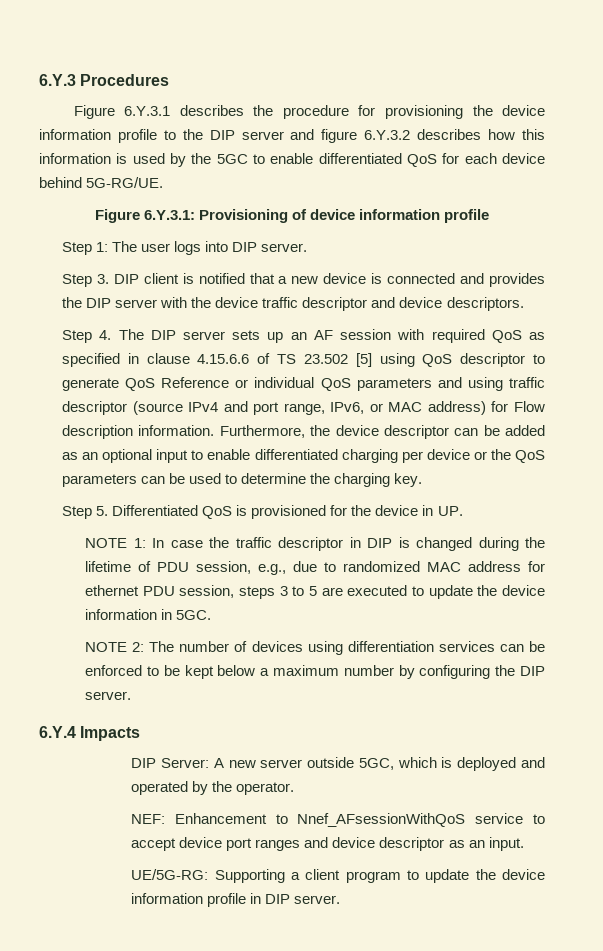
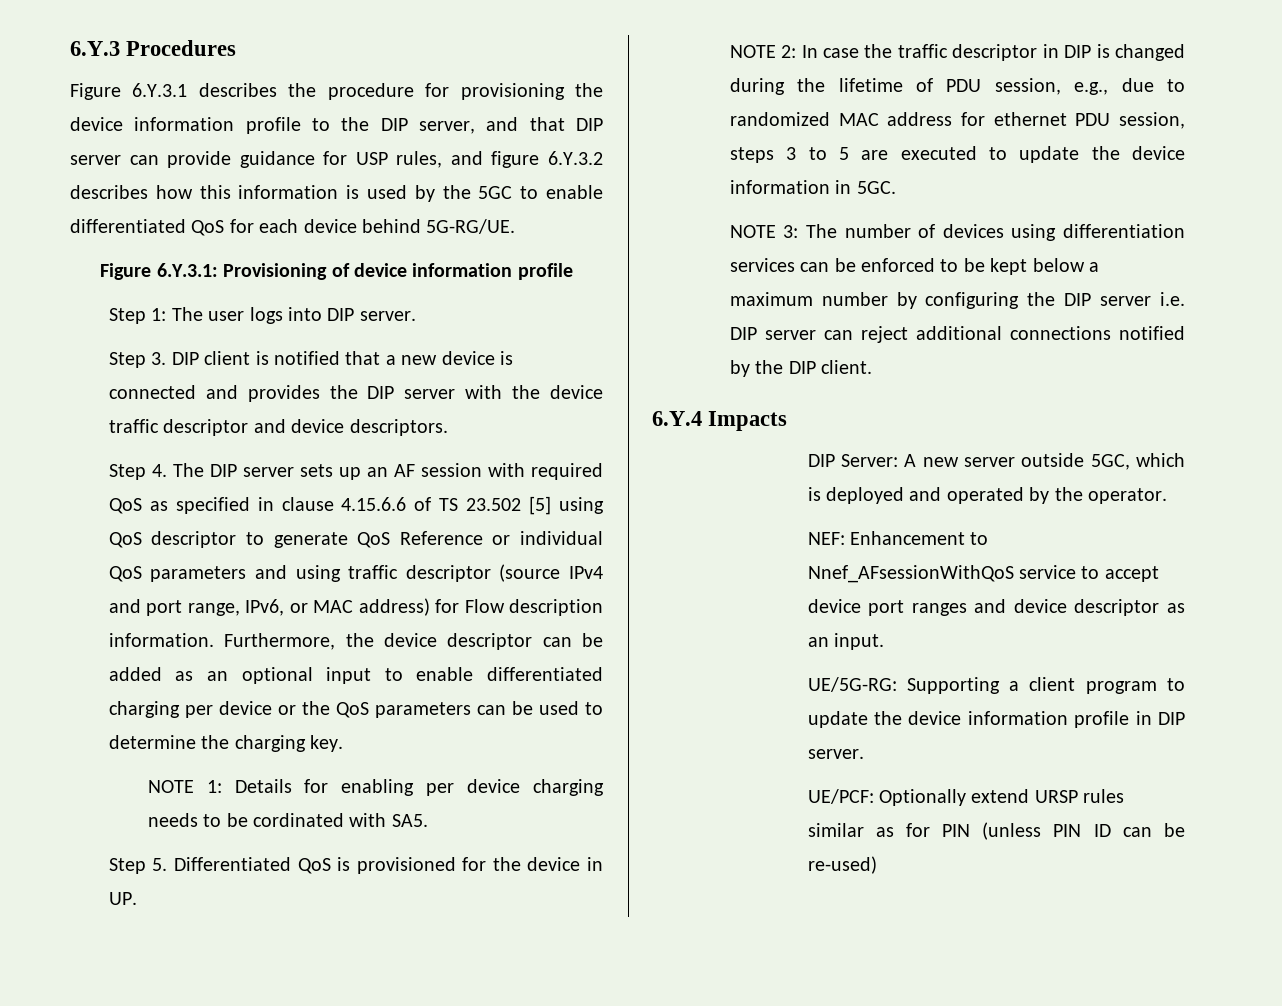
[241,131,284,140] server -> [418,117,603,134] [70,151,443,168] server, and that DIP server can provide guidance for USP rules,
(423, 480) none -> [147,779,604,796] [147,813,428,827] // NOTE 1: Details for enabling per device charging needs to be cordinated with SA5.
[133,538,146,548] 1: -> [781,45,797,58] 2:
[132,642,145,652] 2: -> [783,225,799,238] 3:
[85,691,132,700] server. -> [1100,292,1185,306] [729,326,1185,343] [729,360,872,377] server i.e. DIP server can reject additional connections notified by the DIP client.
(341, 899) none -> [807,789,1125,806] [807,822,1185,840] [807,856,877,874] // UE/PCF: Optionally extend URSP rules similar as for PIN (unless PIN ID can be re-used)

